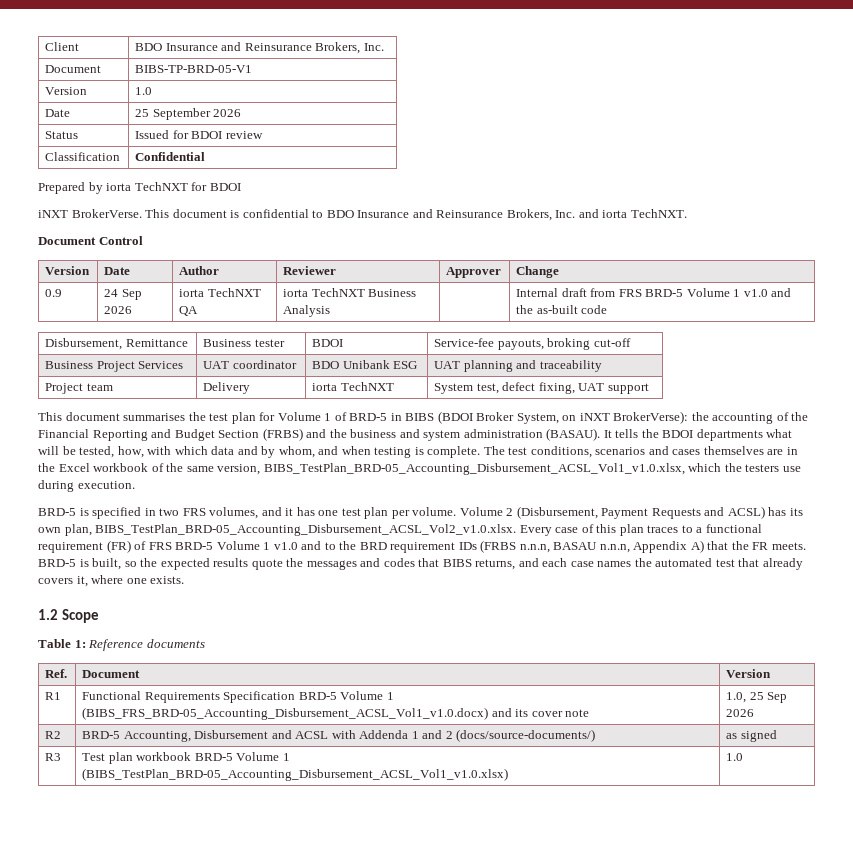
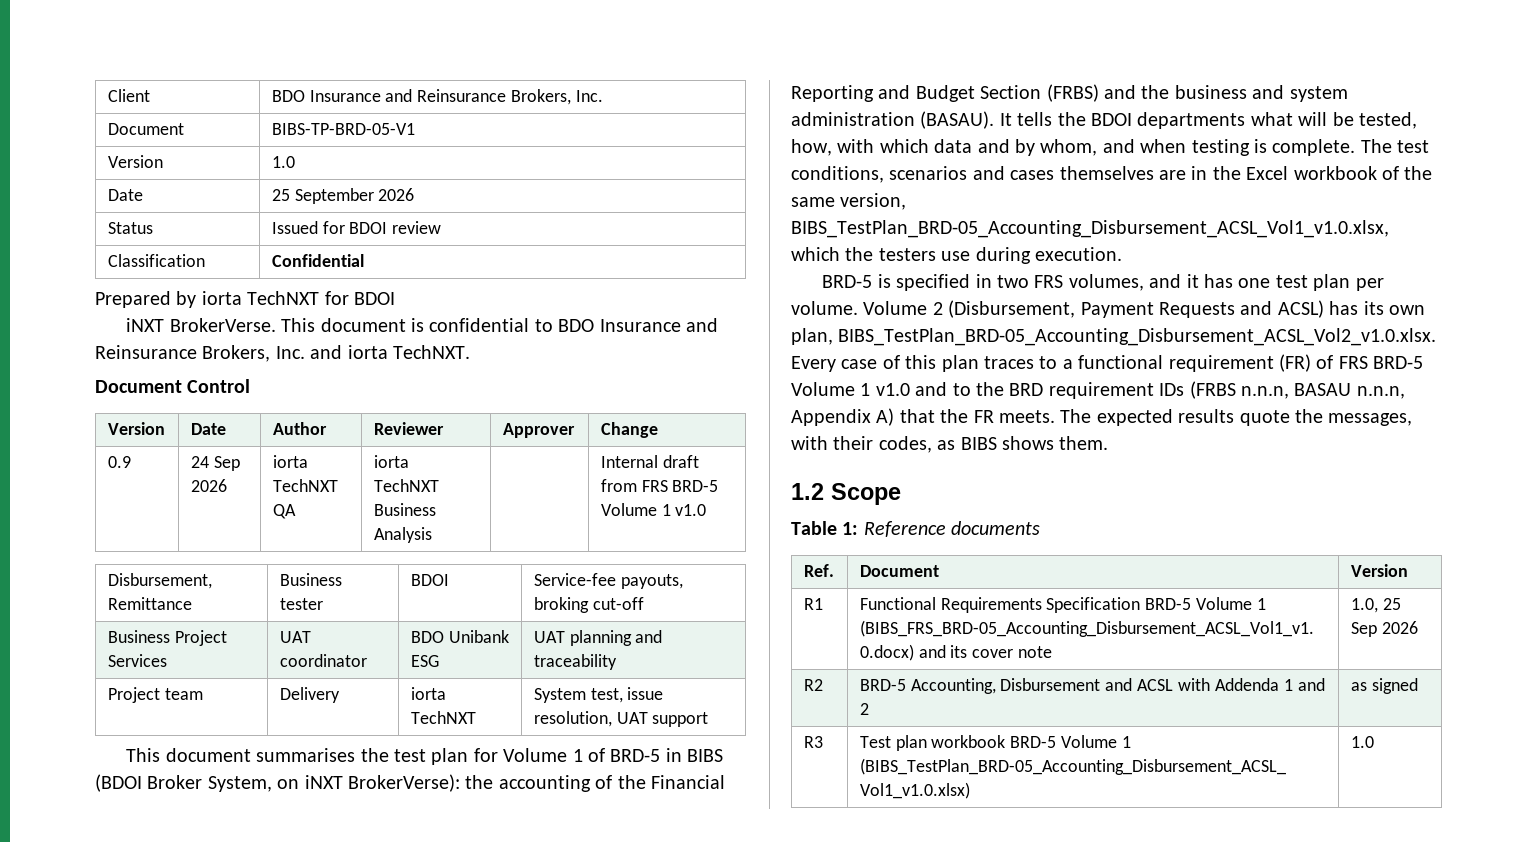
[771,288,792,297] [516,305,608,314] and the as-built code -> (707, 510) none
[502,382,575,394] defect fixing, -> [627,687,664,700] [533,711,612,727] issue resolution,
[38,558,803,570] [38,575,185,587] BRD-5 is built, so the expected results quote the messages and codes that BIBS returns, and each case names the automated test that already covers it, where one exists. -> [1060,409,1413,426] [791,436,1109,453] The expected results quote the messages, with their codes, as BIBS shows them.
[456,729,596,742] (docs/source-documents/) -> (869, 709) none

